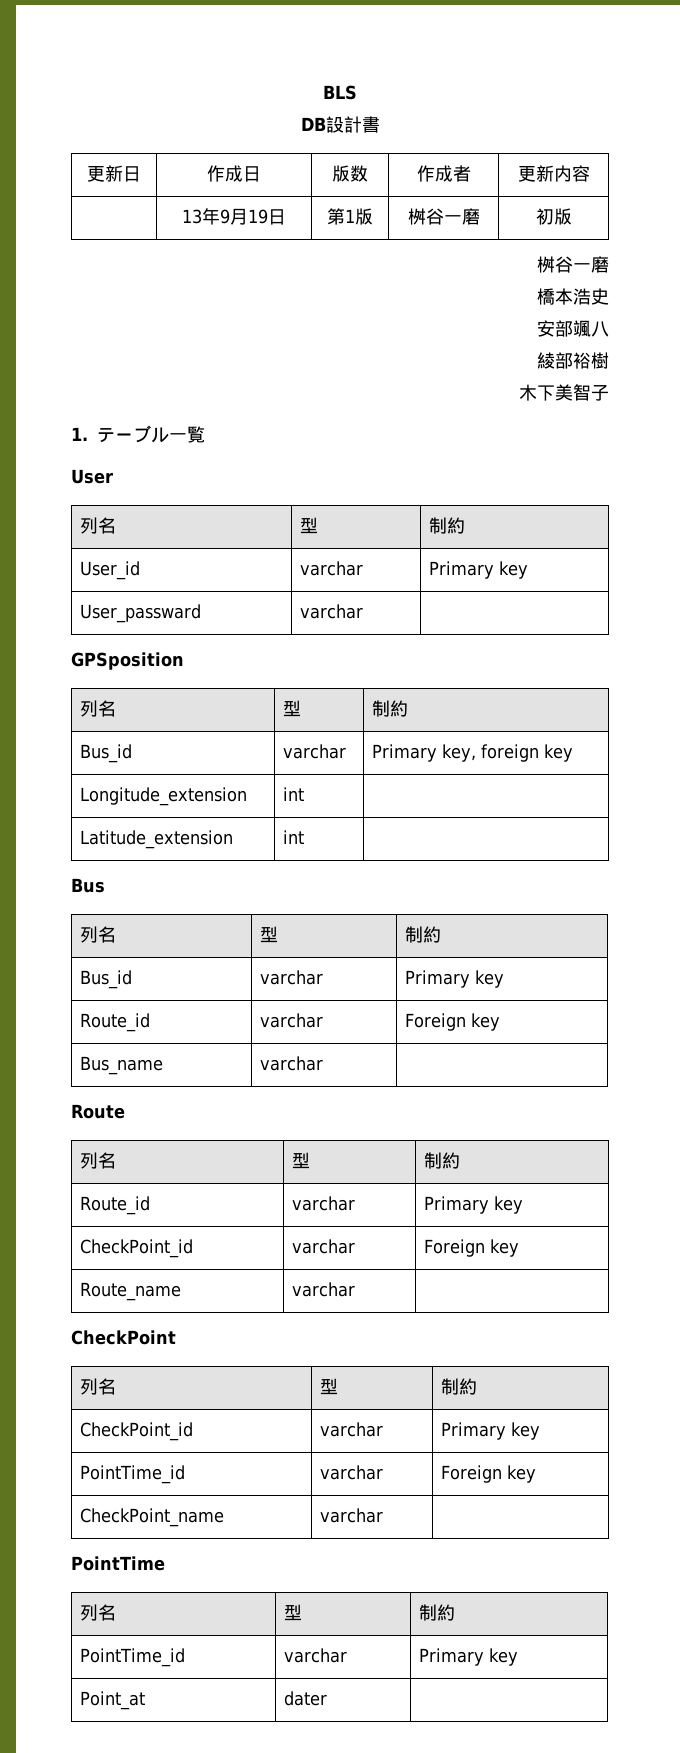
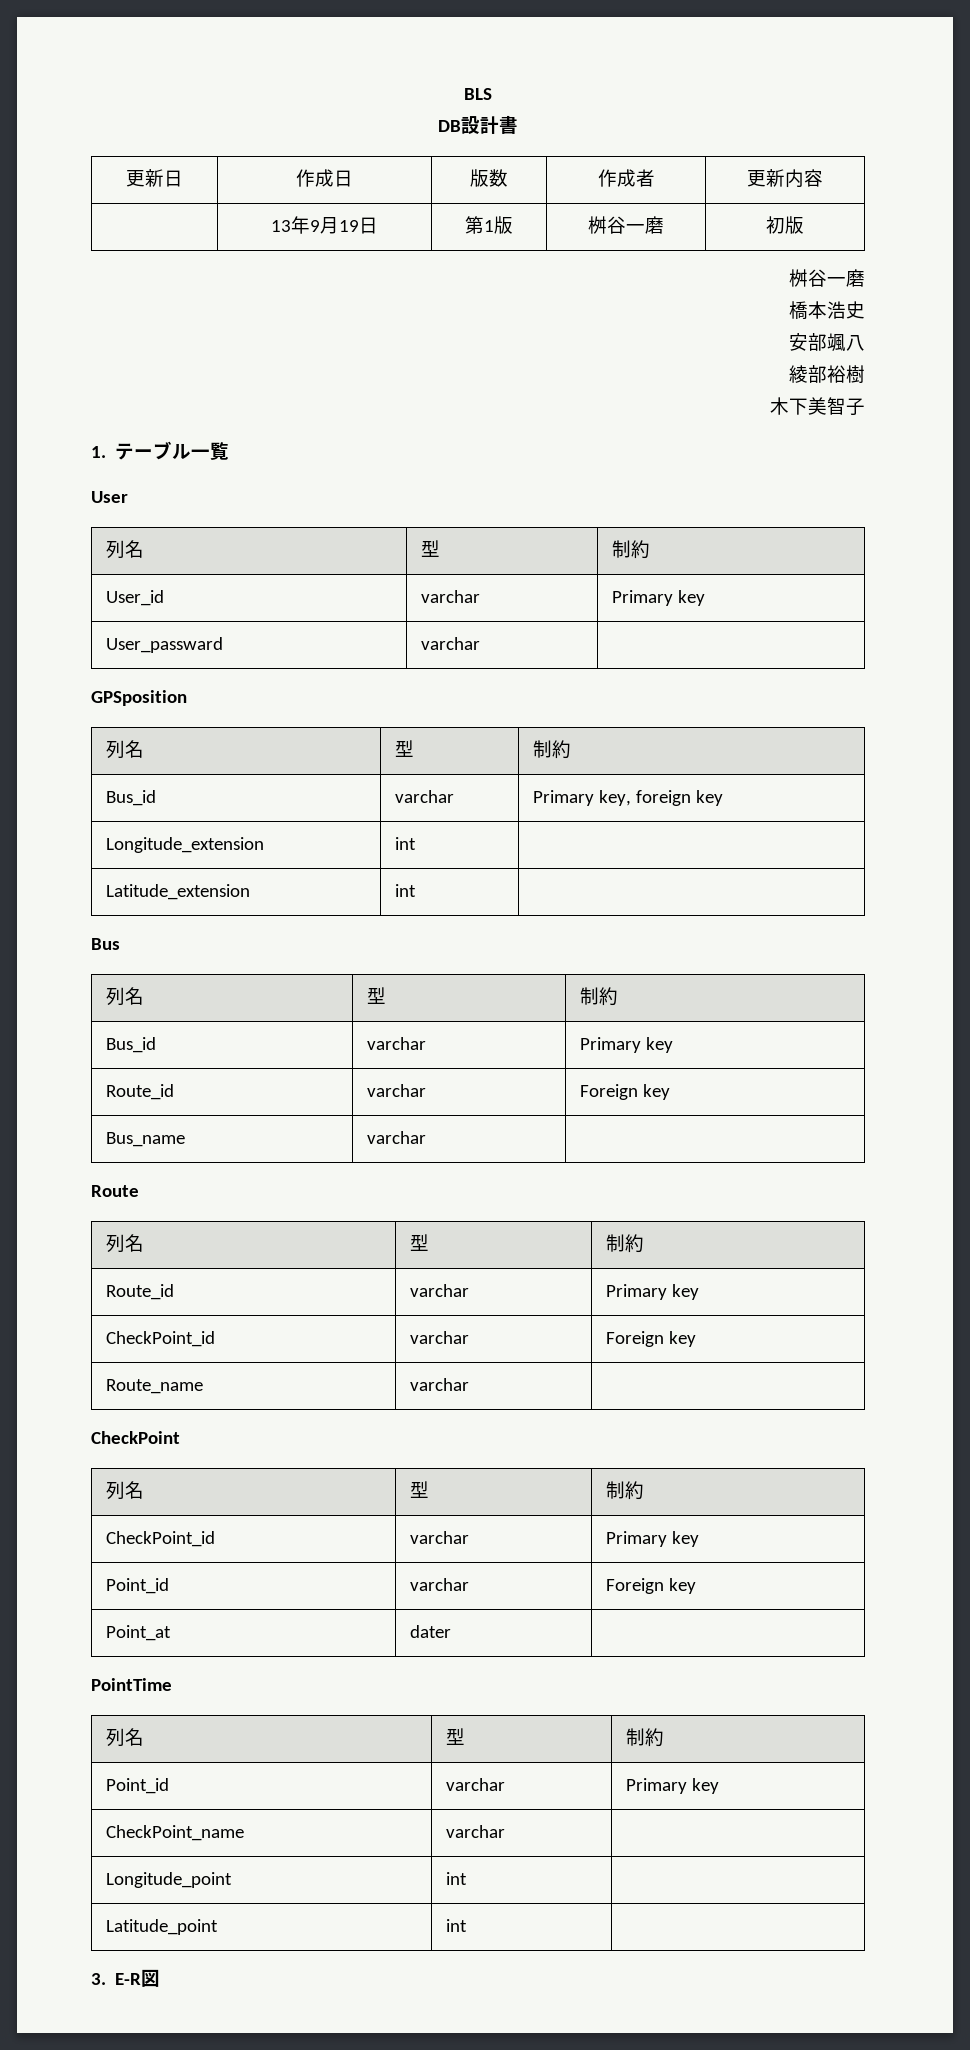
[79,1465,185,1484] [319,1465,383,1480] [440,1465,536,1483] [79,1508,224,1527] [319,1508,383,1523] PointTime_id | varchar | Foreign key // CheckPoint_name | varchar -> [105,1578,169,1594] [409,1578,469,1591] [605,1578,696,1594] [105,1625,171,1641] [409,1625,451,1638] Point_id | varchar | Foreign key // Point_at | dater
[79,1648,185,1667] [283,1648,347,1663] [418,1648,518,1666] [79,1691,145,1710] [283,1691,327,1706] PointTime_id | varchar | Primary key // Point_at | dater | -> [105,1778,169,1794] [445,1778,505,1791] [625,1778,719,1794] [105,1825,244,1841] [445,1825,505,1838] [105,1872,232,1888] [445,1872,467,1885] [105,1919,218,1935] [445,1919,467,1932] [91,1969,161,1987] Point_id | varchar | Primary key // CheckPoint_name | varchar | // Longitude_point | int | // Latitude_point | int | // 3. E-R図

